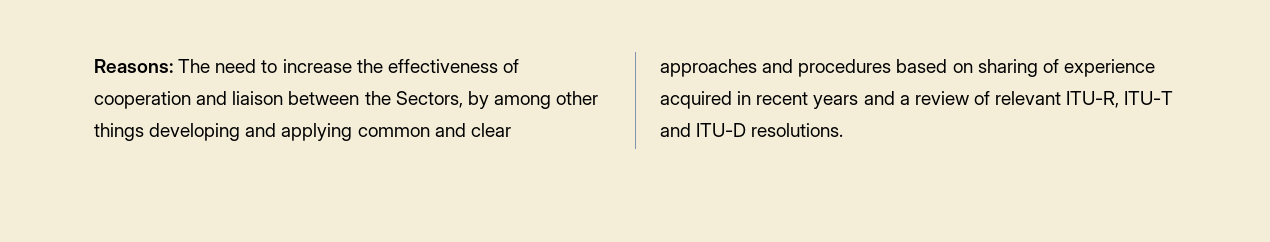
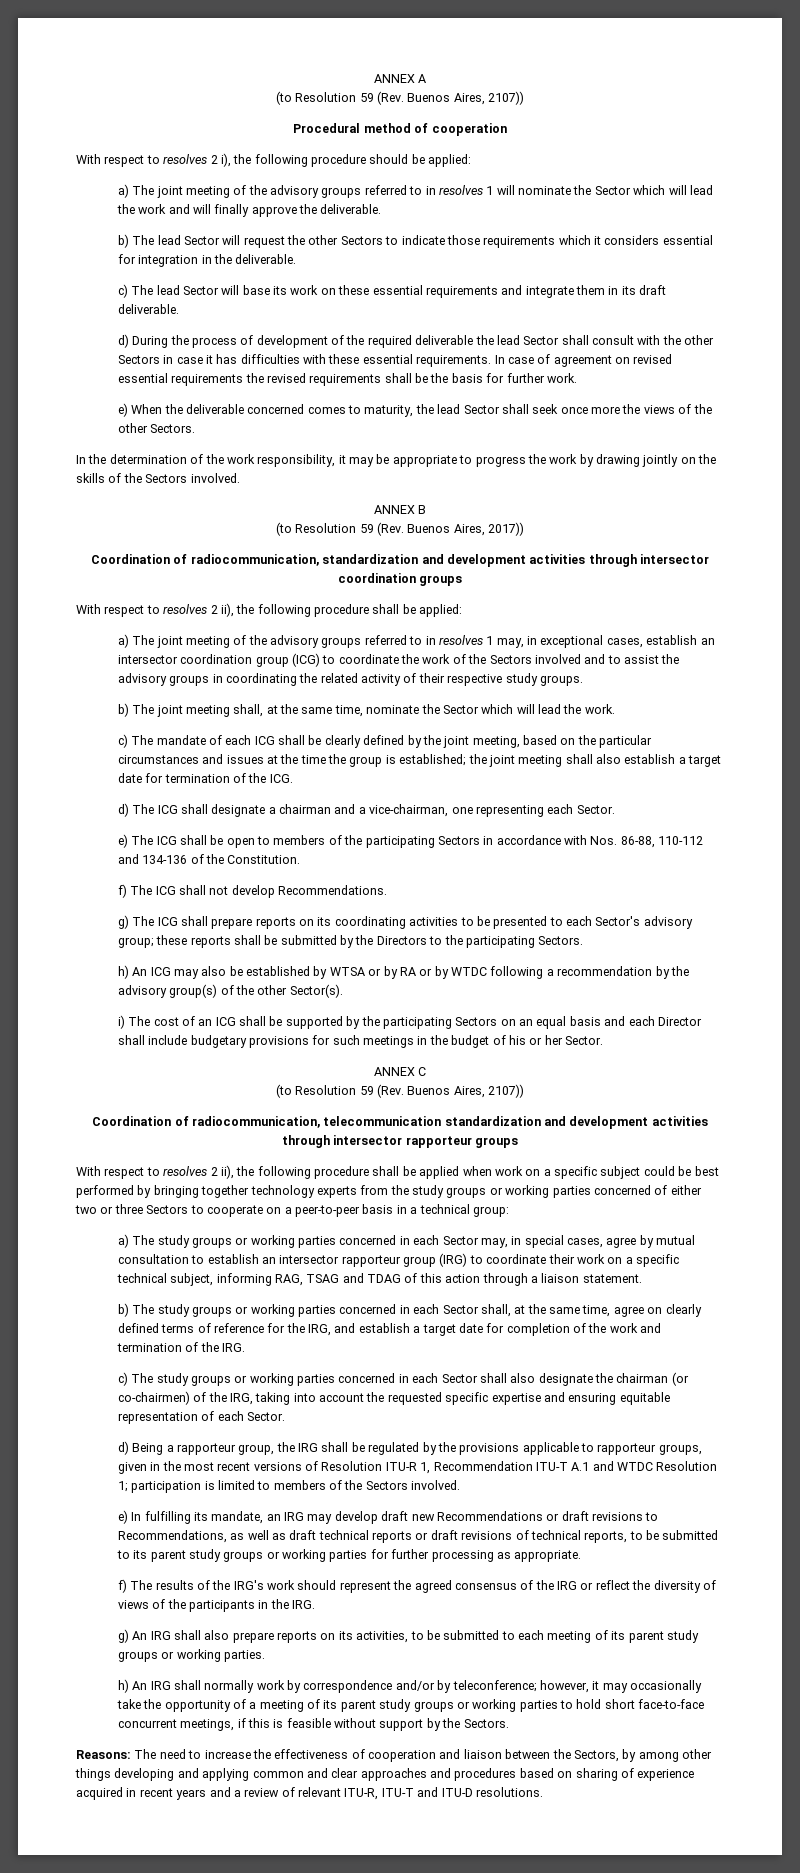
(94, 66) none -> [373,74,427,83] [275,91,525,105] [293,123,507,136] [76,153,472,167] [117,184,713,198] [116,204,382,217] [117,234,713,248] [117,254,297,267] [117,284,667,298] [117,304,179,314] [117,334,715,348] [117,354,673,367] [117,373,577,386] [117,403,712,417] [117,423,196,433] [76,454,717,467] [76,473,240,483] [373,505,427,514] [275,522,525,536] [91,554,709,567] [337,573,463,586] [76,603,463,617] [117,634,715,648] [117,653,680,667] [117,673,583,686] [117,703,615,717] [117,734,653,748] [117,754,722,767] [117,773,293,783] [117,803,615,817] [117,834,704,848] [117,854,301,864] [117,884,388,898] [117,915,693,929] [117,935,584,948] [117,965,689,979] [117,984,343,998] [117,1015,702,1029] [117,1035,604,1048] [373,1067,427,1076] [275,1084,525,1098] [92,1116,708,1129] [281,1135,519,1148] [76,1165,719,1179] [76,1185,702,1198] [75,1204,509,1217] [117,1234,696,1248] [117,1253,680,1267] [116,1273,642,1286] [117,1303,702,1317] [117,1323,662,1336] [116,1342,245,1352] [117,1372,689,1386] [117,1391,670,1405] [117,1411,285,1424] [117,1441,702,1455] [117,1461,718,1474] [117,1480,461,1493] [117,1510,659,1524] [117,1530,719,1543] [116,1549,582,1562] [117,1579,716,1593] [117,1599,316,1612] [117,1629,699,1643] [117,1649,265,1662] [117,1679,703,1693] [116,1699,705,1712] [117,1718,509,1731] ANNEX A // (to Resolution 59 (Rev. Buenos Aires, 2107)) // Procedural method of cooperation // With respect to resolves 2 i), the following procedure should be applied: // a) The joint meeting of the advisory groups referred to in resolves 1 will nominate the Sector which will lead the work and will finally approve the deliverable. // b) The lead Sector will request the other Sectors to indicate those requirements which it considers essential for integration in the deliverable. // c) The lead Sector will base its work on these essential requirements and integrate them in its draft deliverable. // d) During the process of development of the required deliverable the lead Sector shall consult with the other Sectors in case it has difficulties with these essential requirements. In case of agreement on revised essential requirements the revised requirements shall be the basis for further work. // e) When the deliverable concerned comes to maturity, the lead Sector shall seek once more the views of the other Sectors. // In the determination of the work responsibility, it may be appropriate to progress the work by drawing jointly on the skills of the Sectors involved. // ANNEX B // (to Resolution 59 (Rev. Buenos Aires, 2017)) // Coordination of radiocommunication, standardization and development activities through intersector coordination groups // With respect to resolves 2 ii), the following procedure shall be applied: // a) The joint meeting of the advisory groups referred to in resolves 1 may, in exceptional cases, establish an intersector coordination group (ICG) to coordinate the work of the Sectors involved and to assist the advisory groups in coordinating the related activity of their respective study groups. // b) The joint meeting shall, at the same time, nominate the Sector which will lead the work. // c) The mandate of each ICG shall be clearly defined by the joint meeting, based on the particular circumstances and issues at the time the group is established; the joint meeting shall also establish a target date for termination of the ICG. // d) The ICG shall designate a chairman and a vice-chairman, one representing each Sector. // e) The ICG shall be open to members of the participating Sectors in accordance with Nos. 86-88, 110-112 and 134-136 of the Constitution. // f) The ICG shall not develop Recommendations. // g) The ICG shall prepare reports on its coordinating activities to be presented to each Sector's advisory group; these reports shall be submitted by the Directors to the participating Sectors. // h) An ICG may also be established by WTSA or by RA or by WTDC following a recommendation by the advisory group(s) of the other Sector(s). // i) The cost of an ICG shall be supported by the participating Sectors on an equal basis and each Director shall include budgetary provisions for such meetings in the budget of his or her Sector. // ANNEX C // (to Resolution 59 (Rev. Buenos Aires, 2107)) // Coordination of radiocommunication, telecommunication standardization and development activities through intersector rapporteur groups // With respect to resolves 2 ii), the following procedure shall be applied when work on a specific subject could be best performed by bringing together technology experts from the study groups or working parties concerned of either two or three Sectors to cooperate on a peer-to-peer basis in a technical group: // a) The study groups or working parties concerned in each Sector may, in special cases, agree by mutual consultation to establish an intersector rapporteur group (IRG) to coordinate their work on a specific technical subject, informing RAG, TSAG and TDAG of this action through a liaison statement. // b) The study groups or working parties concerned in each Sector shall, at the same time, agree on clearly defined terms of reference for the IRG, and establish a target date for completion of the work and termination of the IRG. // c) The study groups or working parties concerned in each Sector shall also designate the chairman (or co-chairmen) of the IRG, taking into account the requested specific expertise and ensuring equitable representation of each Sector. // d) Being a rapporteur group, the IRG shall be regulated by the provisions applicable to rapporteur groups, given in the most recent versions of Resolution ITU-R 1, Recommendation ITU-T A.1 and WTDC Resolution 1; participation is limited to members of the Sectors involved. // e) In fulfilling its mandate, an IRG may develop draft new Recommendations or draft revisions to Recommendations, as well as draft technical reports or draft revisions of technical reports, to be submitted to its parent study groups or working parties for further processing as appropriate. // f) The results of the IRG's work should represent the agreed consensus of the IRG or reflect the diversity of views of the participants in the IRG. // g) An IRG shall also prepare reports on its activities, to be submitted to each meeting of its parent study groups or working parties. // h) An IRG shall normally work by correspondence and/or by teleconference; however, it may occasionally take the opportunity of a meeting of its parent study groups or working parties to hold short face-to-face concurrent meetings, if this is feasible without support by the Sectors. //

